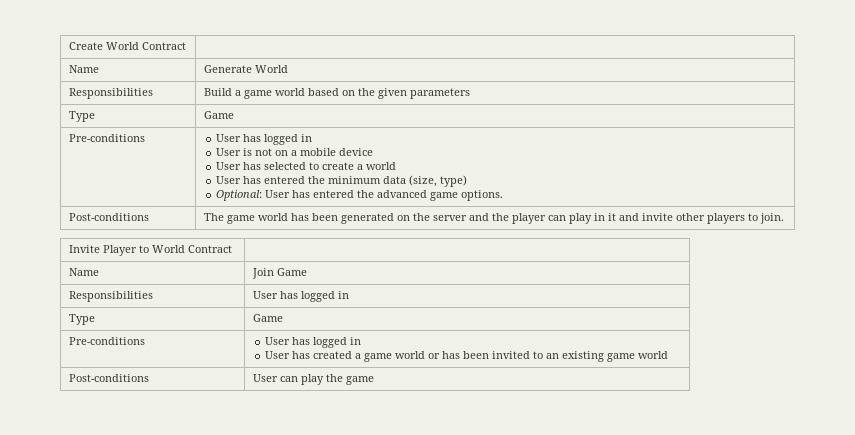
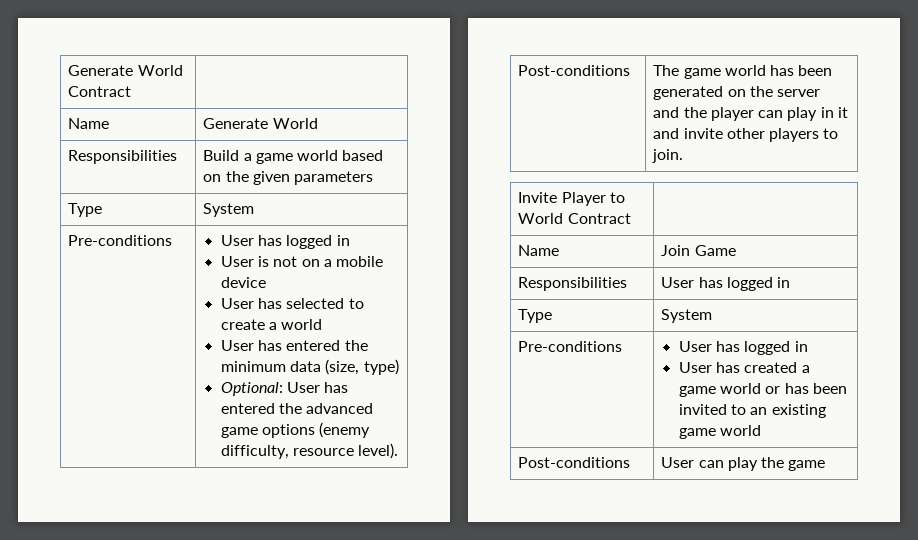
[68,42,103,50] Create -> [68,65,134,76] Generate
[203,111,234,119] Game -> [203,203,255,217] System
[460,190,503,201] options. -> [262,422,371,438] [220,443,399,459] options (enemy difficulty, resource level).
[252,314,283,322] Game -> [661,309,713,323] System

